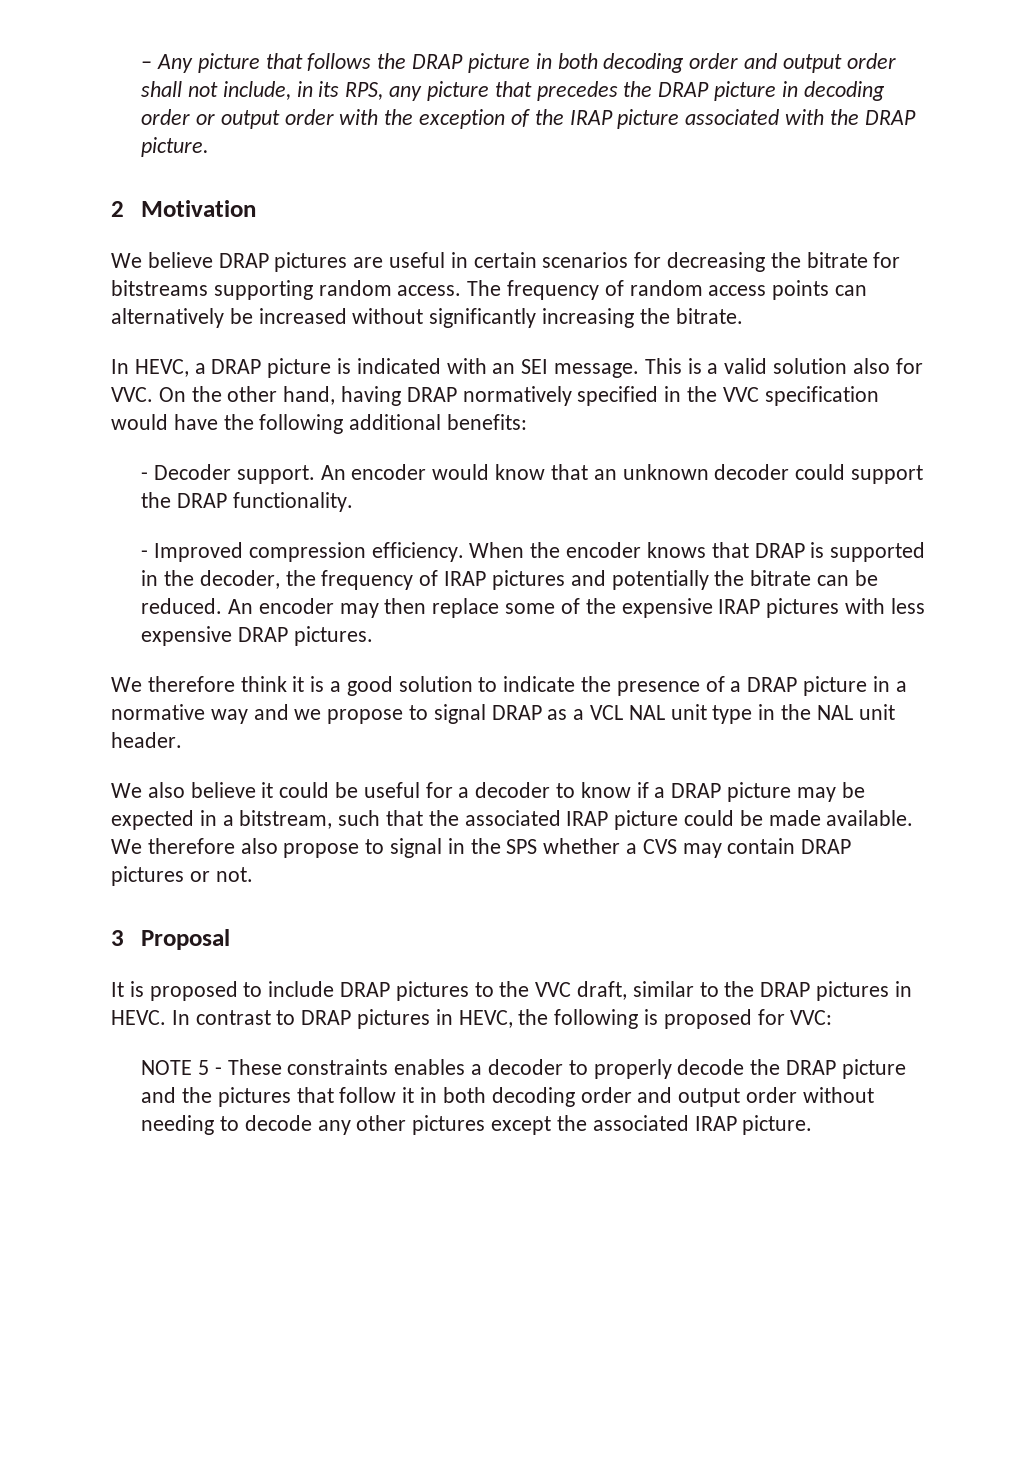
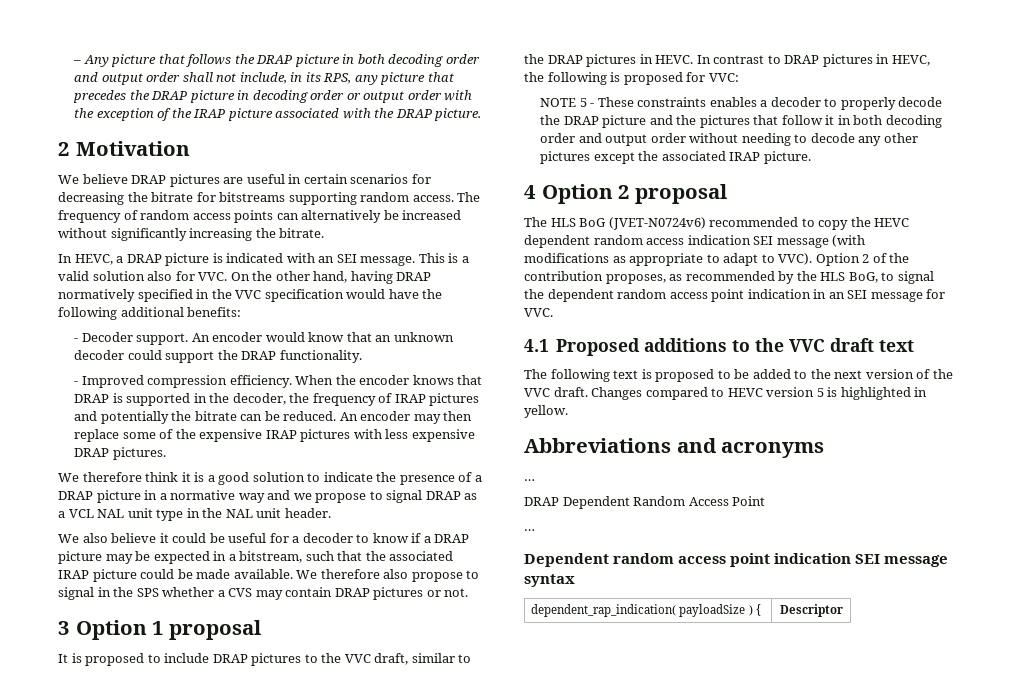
[141,929,231,950] Proposal -> [75,620,261,640] Option 1 proposal
(813, 1125) none -> [524,184,727,204] [524,217,910,230] [524,235,866,248] [524,253,910,266] [524,271,934,284] [524,289,946,302] [524,308,553,317] [524,338,914,356] [524,369,953,382] [524,387,928,400] [524,405,568,418] [524,438,825,458] [524,479,535,481] [524,496,766,509] [524,529,535,531] [524,553,949,567] [524,574,575,587] [531,604,761,617] [779,604,843,617] // 4 Option 2 proposal // The HLS BoG (JVET-N0724v6) recommended to copy the HEVC dependent random access indication SEI message (with modifications as appropriate to adapt to VVC). Option 2 of the contribution proposes, as recommended by the HLS BoG, to signal the dependent random access point indication in an SEI message for VVC. // 4.1 Proposed additions to the VVC draft text // The following text is proposed to be added to the next version of the VVC draft. Changes compared to HEVC version 5 is highlighted in yellow. // Abbreviations and acronyms // … // DRAP Dependent Random Access Point // … // Dependent random access point indication SEI message syntax // dependent_rap_indication( payloadSize ) { | Descriptor

